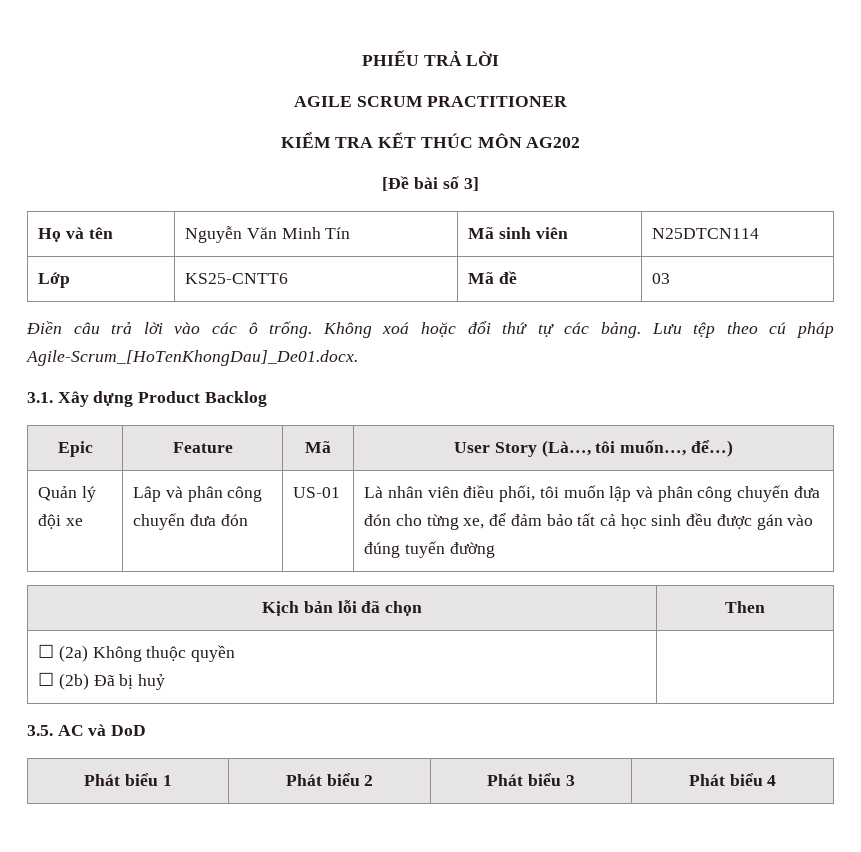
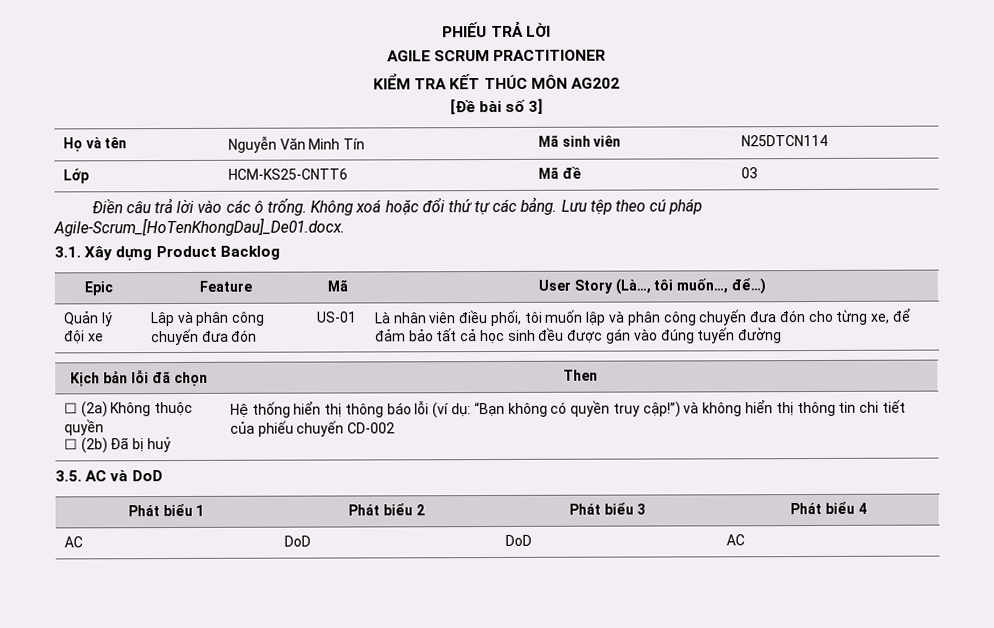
[185,273,289,284] KS25-CNTT6 -> [227,168,348,180] HCM-KS25-CNTT6
(166, 682) none -> [229,399,906,419] [229,420,396,437] Hệ thống hiển thị thông báo lỗi (ví dụ: “Bạn không có quyền truy cập!”) và không hiển thị thông tin chi tiết của phiếu chuyến CD-002
(777, 780) none -> [63,536,83,548] [283,535,311,547] [504,534,532,546] [725,534,745,546] // AC | DoD | DoD | AC

